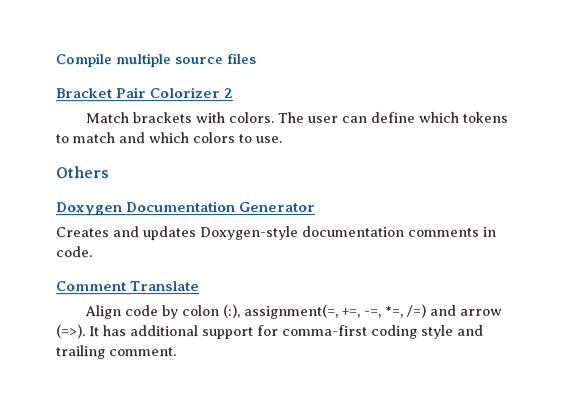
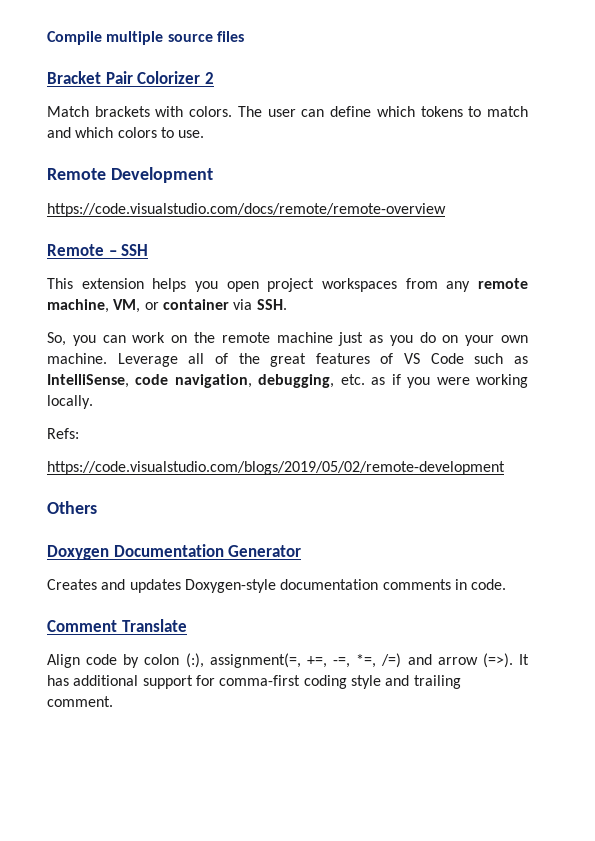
(282, 140) none -> [47,167,213,183] [47,203,446,217] [47,244,149,256] [47,278,528,292] [47,299,287,313] [47,332,528,346] [47,353,528,367] [47,374,529,388] [47,395,93,409] [47,428,79,439] [47,461,505,475] // Remote Development // https://code.visualstudio.com/docs/remote/remote-overview // Remote – SSH // This extension helps you open project workspaces from any remote machine, VM, or container via SSH. // So, you can work on the remote machine just as you do on your own machine. Leverage all of the great features of VS Code such as IntelliSense, code navigation, debugging, etc. as if you were working locally. // Refs: // https://code.visualstudio.com/blogs/2019/05/02/remote-development

